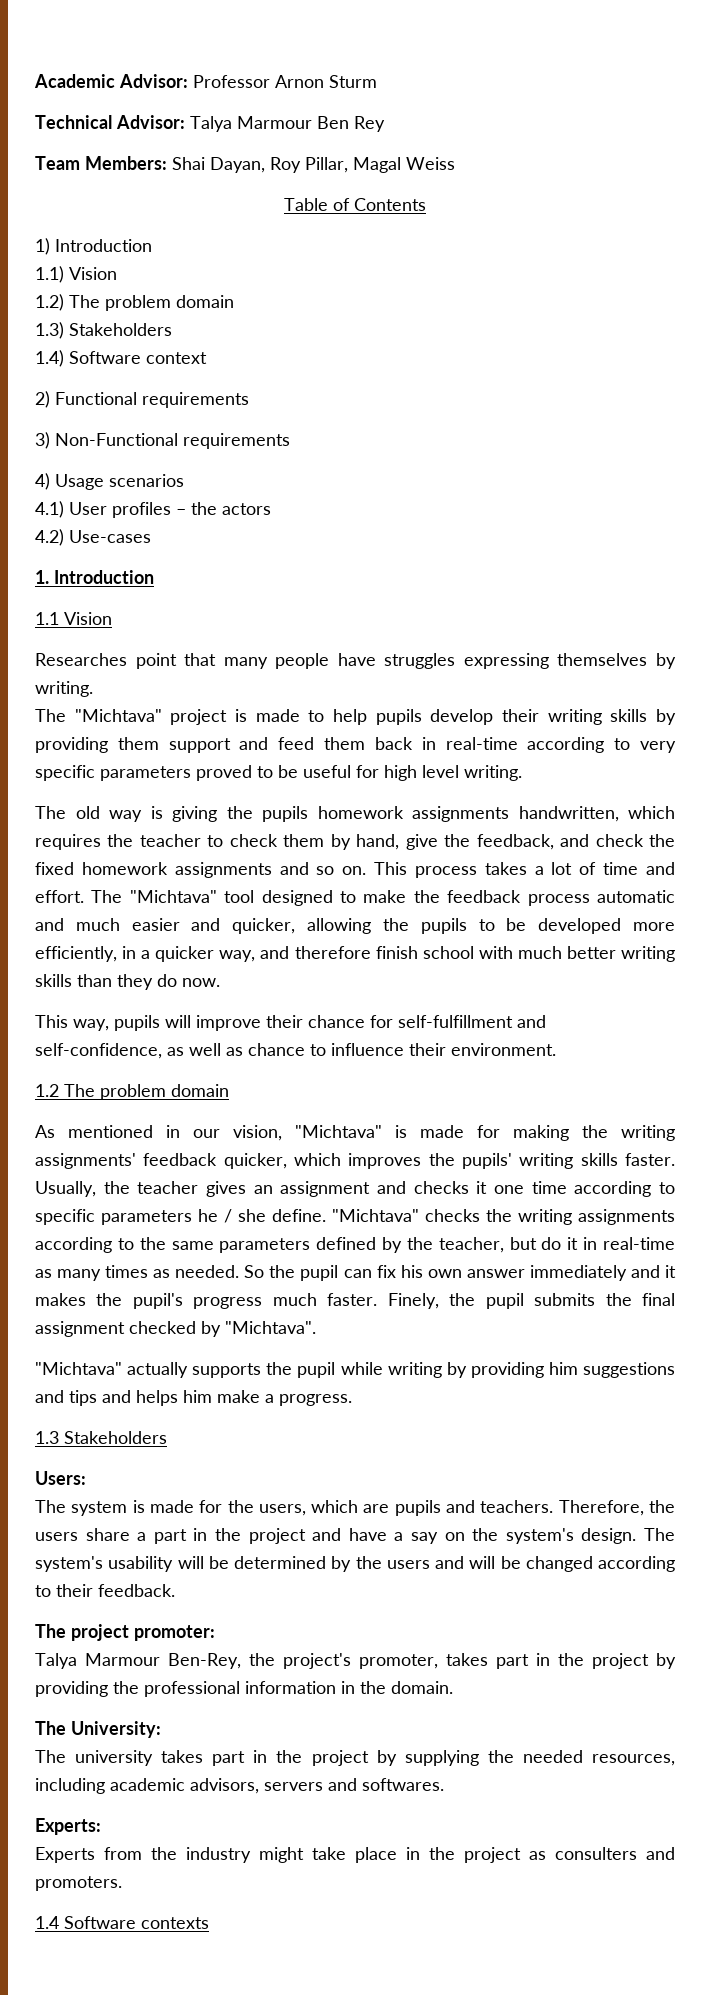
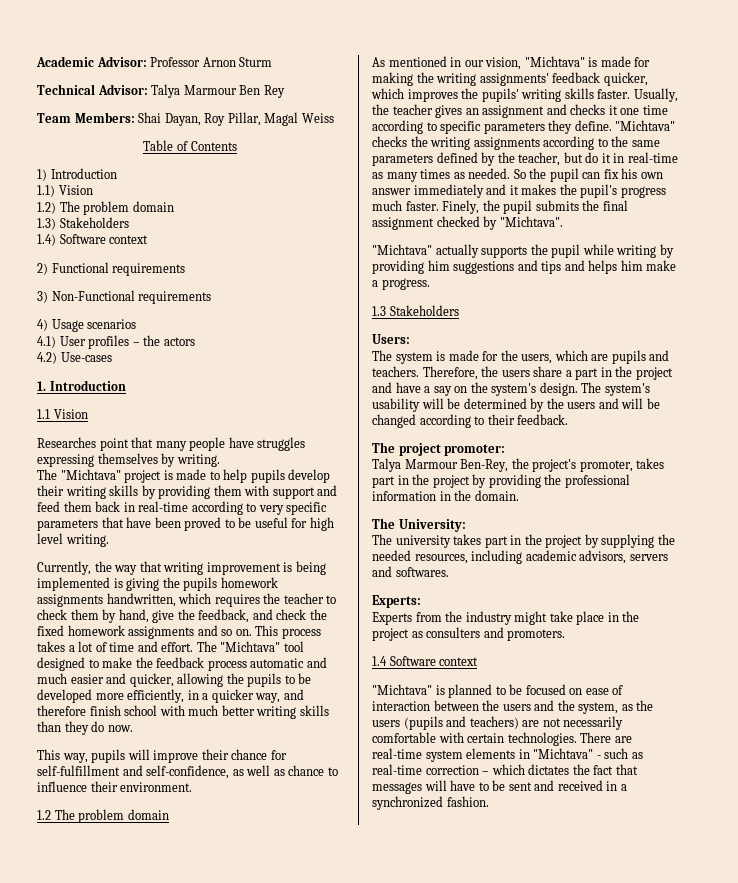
(159, 743) none -> [244,485,270,496] with
(191, 773) none -> [101,517,181,528] that have been
[35,806,142,822] The old way -> [37,561,326,575] [37,577,110,591] Currently, the way that writing improvement is being implemented
[198,1209,266,1223] he / she -> [548,120,573,134] they
[141,1917,209,1929] contexts -> [439,657,479,666] [372,684,624,698] [372,700,654,714] [372,716,624,730] [372,732,632,746] [372,748,643,762] [372,764,638,775] [372,780,627,794] [372,796,489,810] context // "Michtava" is planned to be focused on ease of interaction between the users and the system, as the users (pupils and teachers) are not necessarily comfortable with certain technologies. There are real-time system elements in "Michtava" - such as real-time correction – which dictates the fact that messages will have to be sent and received in a synchronized fashion.

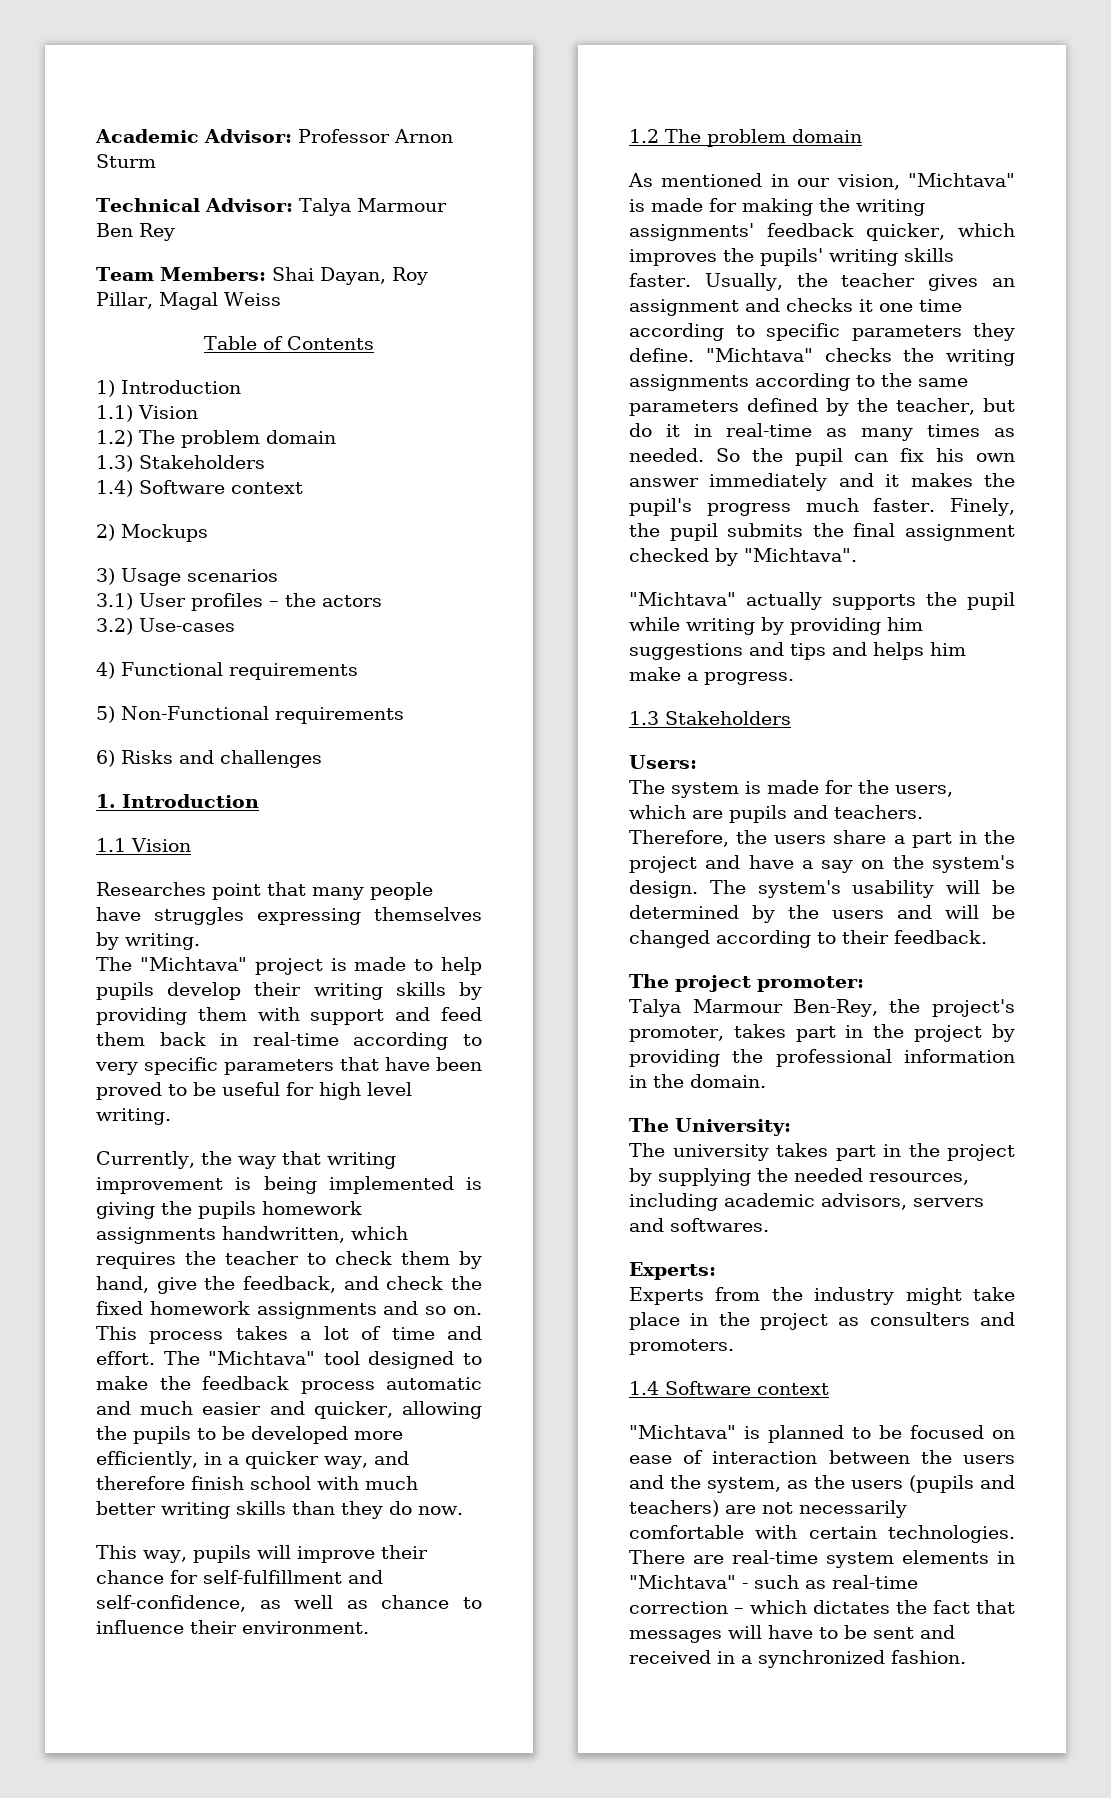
[51,262,186,276] Functional requirements -> [121,524,208,542] Mockups
[51,290,212,304] [37,319,48,331] Non-Functional requirements // 4) -> (115, 576) none
[37,336,56,348] 4.1) -> [96,593,133,610] 3.1)
[37,352,57,364] 4.2) -> [96,618,133,635] 3.2)
(112, 357) none -> [96,662,358,680] [96,706,404,724] [96,750,322,768] // 4) Functional requirements // 5) Non-Functional requirements // 6) Risks and challenges

